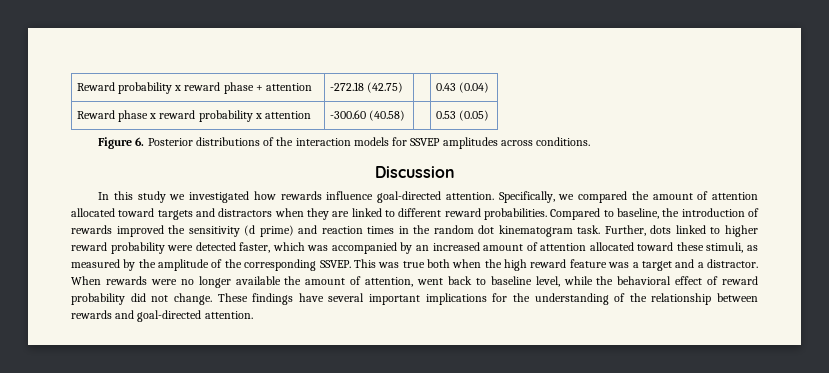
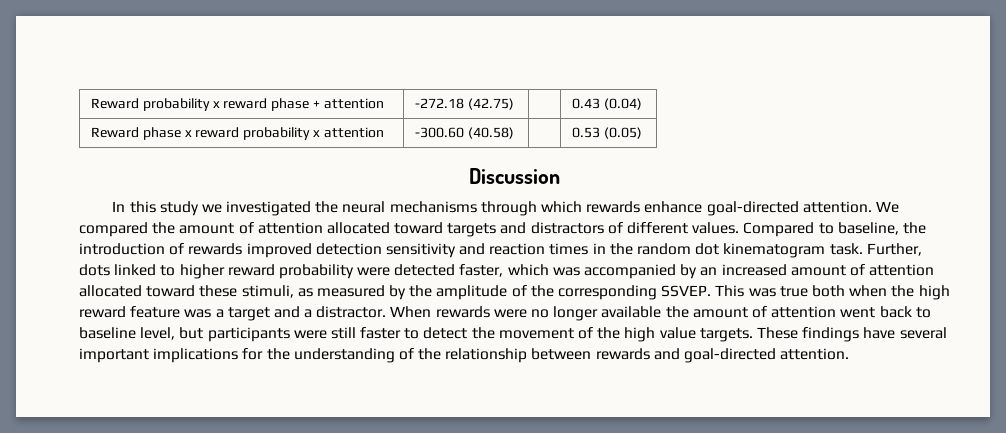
[98,137,591,149] // Figure 6. Posterior distributions of the interaction models for SSVEP amplitudes across conditions. -> (642, 133) none
[253,191,575,203] how rewards influence goal-directed attention. Specifically, we -> [315,201,899,216] the neural mechanisms through which rewards enhance goal-directed attention. We
[274,208,547,220] when they are linked to different reward probabilities. -> [607,222,740,234] of different values.
[168,225,294,237] the sensitivity (d prime) -> [315,243,456,258] detection sensitivity
[365,277,414,287] attention, -> [771,306,837,318] attention
[563,276,758,285] [71,293,212,305] while the behavioral effect of reward probability did not change. -> [179,327,753,342] but participants were still faster to detect the movement of the high value targets.

